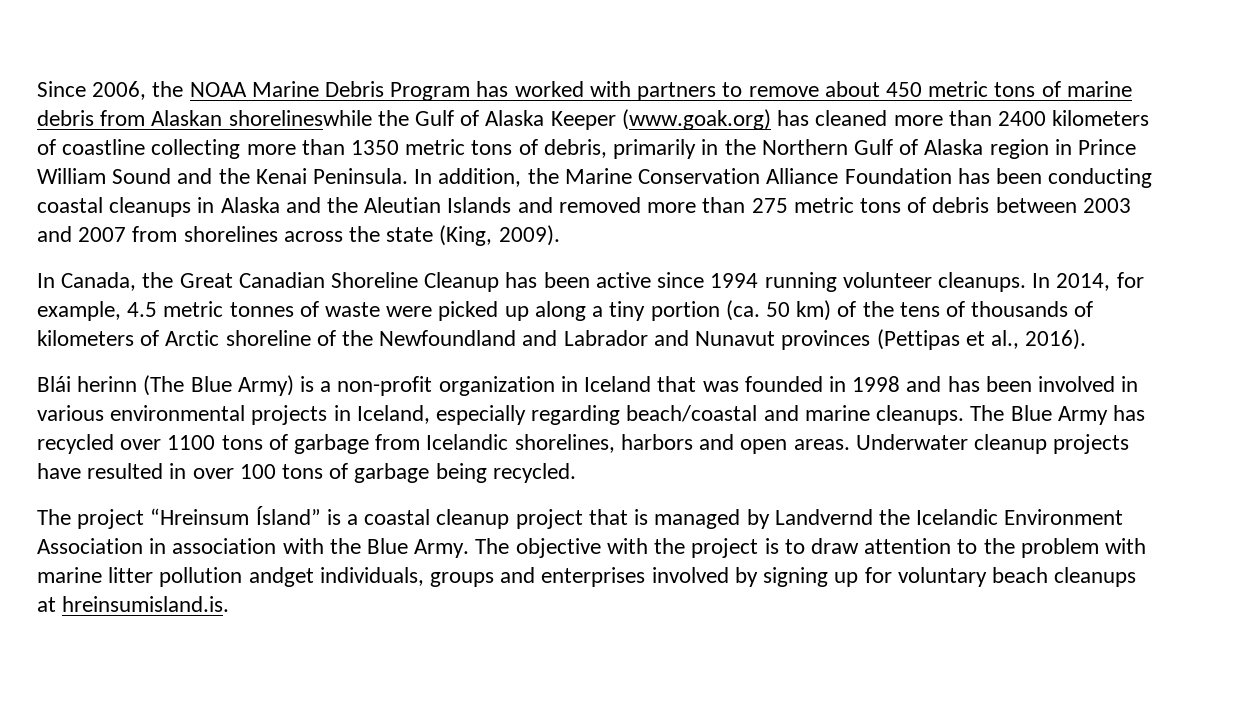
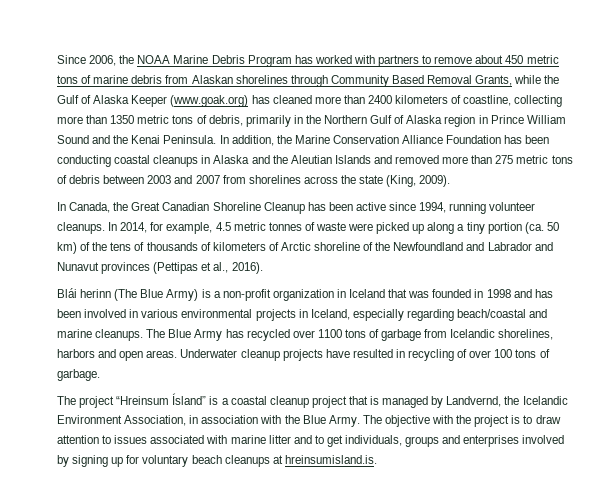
[228,110,372,126] shorelineswhile -> [235,75,542,87] shorelines through Community Based Removal Grants, while
[62,139,146,155] coastline -> [463,95,512,106] coastline,
[710,273,759,288] 1994 -> [419,202,447,213] 1994,
(187, 471) none -> [408,349,468,361] recycling of
[354,463,576,483] garbage being recycled. -> [57,369,100,381] garbage.
[774,509,873,525] Landvernd -> [446,396,502,407] Landvernd,
[37,538,143,554] Association -> [124,415,187,426] Association,
[983,538,1099,558] the problem -> [114,435,205,444] issues associated
[159,567,314,587] pollution andget -> [293,435,343,447] and to get

